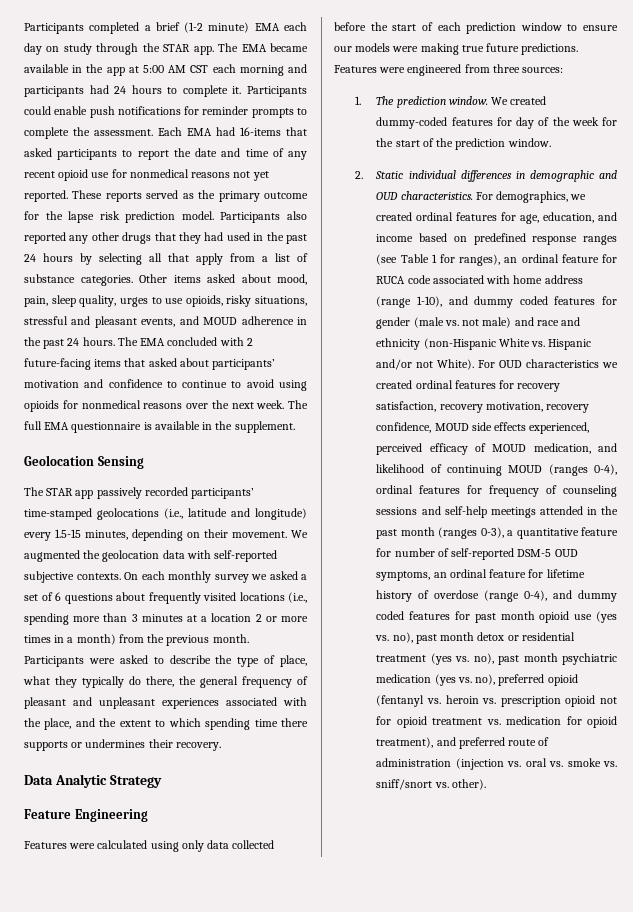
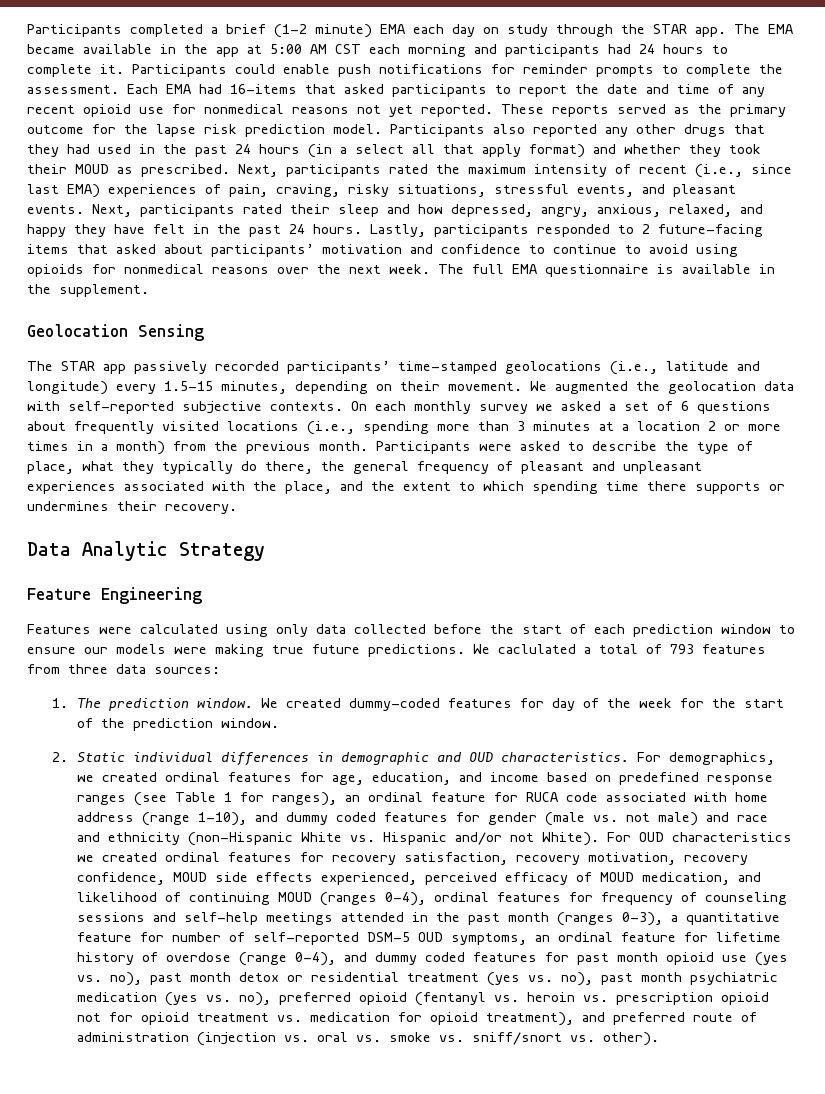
[80,253,308,265] [24,274,307,286] [24,295,223,307] by selecting all that apply from a list of substance categories. Other items asked about mood, pain, sleep quality, urges to use opioids, -> [308,144,761,158] [27,164,792,178] [27,184,340,198] (in a select all that apply format) and whether they took their MOUD as prescribed. Next, participants rated the maximum intensity of recent (i.e., since last EMA) experiences of pain, craving,
(68, 320) none -> [577,185,634,197] events,
[141,316,294,327] events, and MOUD adherence -> [27,204,763,217] [27,224,185,237] events. Next, participants rated their sleep and how depressed, angry, anxious, relaxed, and happy they have felt
[117,337,244,346] The EMA concluded with -> [370,224,634,237] Lastly, participants responded to
[334,64,462,76] Features were engineered -> [473,644,766,654] We caclulated a total of 793 features
(520, 68) none -> [116,664,146,674] data

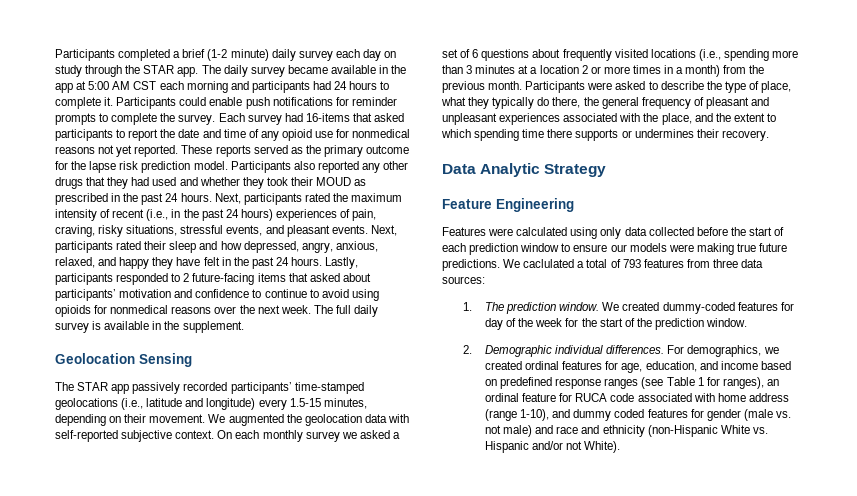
[380,24,405,34] EMA -> [271,49,333,61] daily survey
[768,24,793,34] EMA -> [223,65,285,77] daily survey
[27,84,191,94] assessment. Each EMA -> [178,113,282,125] survey. Each survey
[27,105,75,114] recent -> (279, 136) none
[139,144,585,158] in the past 24 hours (in a select all that apply format) -> (177, 181) none
[141,164,230,177] prescribed. -> [55,193,212,205] prescribed in the past 24 hours.
[751,164,792,174] [27,184,100,198] since last EMA) -> [171,209,273,221] in the past 24 hours)
[512,264,649,277] EMA questionnaire -> [354,305,379,317] [55,322,89,333] daily survey
[270,402,343,411] contexts. -> [175,430,215,439] context.
[76,752,629,766] Static individual differences in demographic and OUD characteristics. -> [484,345,665,357] Demographic individual differences.
[606,832,792,842] [76,852,748,865] [76,872,761,885] [76,892,787,906] [76,912,780,926] [76,932,781,945] [76,952,788,966] [76,972,778,986] [76,992,769,1006] [76,1012,757,1026] [76,1032,659,1046] For OUD characteristics we created ordinal features for recovery satisfaction, recovery motivation, recovery confidence, MOUD side effects experienced, perceived efficacy of MOUD medication, and likelihood of continuing MOUD (ranges 0-4), ordinal features for frequency of counseling sessions and self-help meetings attended in the past month (ranges 0-3), a quantitative feature for number of self-reported DSM-5 OUD symptoms, an ordinal feature for lifetime history of overdose (range 0-4), and dummy coded features for past month opioid use (yes vs. no), past month detox or residential treatment (yes vs. no), past month psychiatric medication (yes vs. no), preferred opioid (fentanyl vs. heroin vs. prescription opioid not for opioid treatment vs. medication for opioid treatment), and preferred route of administration (injection vs. oral vs. smoke vs. sniff/snort vs. other). -> (621, 447) none

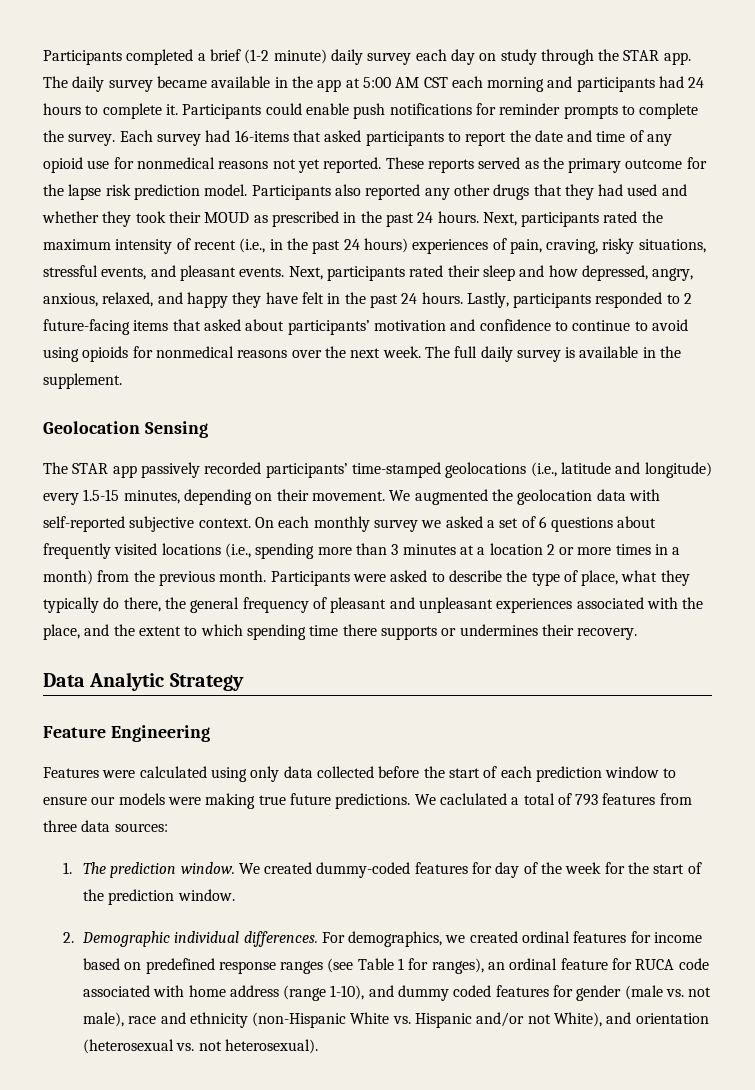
[621,361,718,373] age, education, and -> (651, 937) none
[503,425,554,437] male) and -> [82,1012,124,1027] male),
[584,441,621,453] White). -> [554,1012,709,1027] [82,1039,318,1054] White), and orientation (heterosexual vs. not heterosexual).

